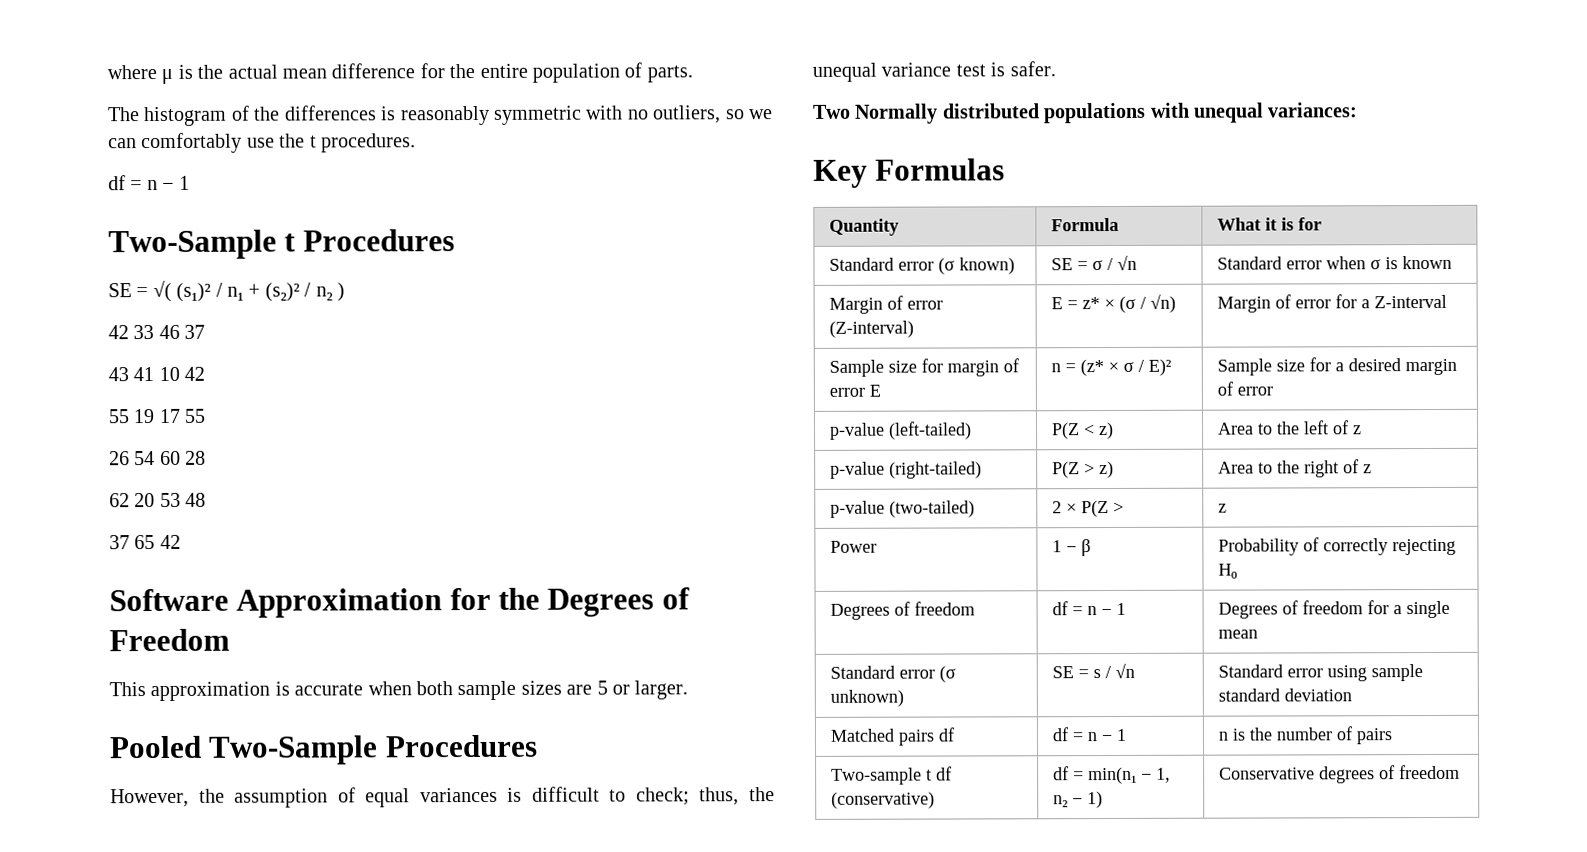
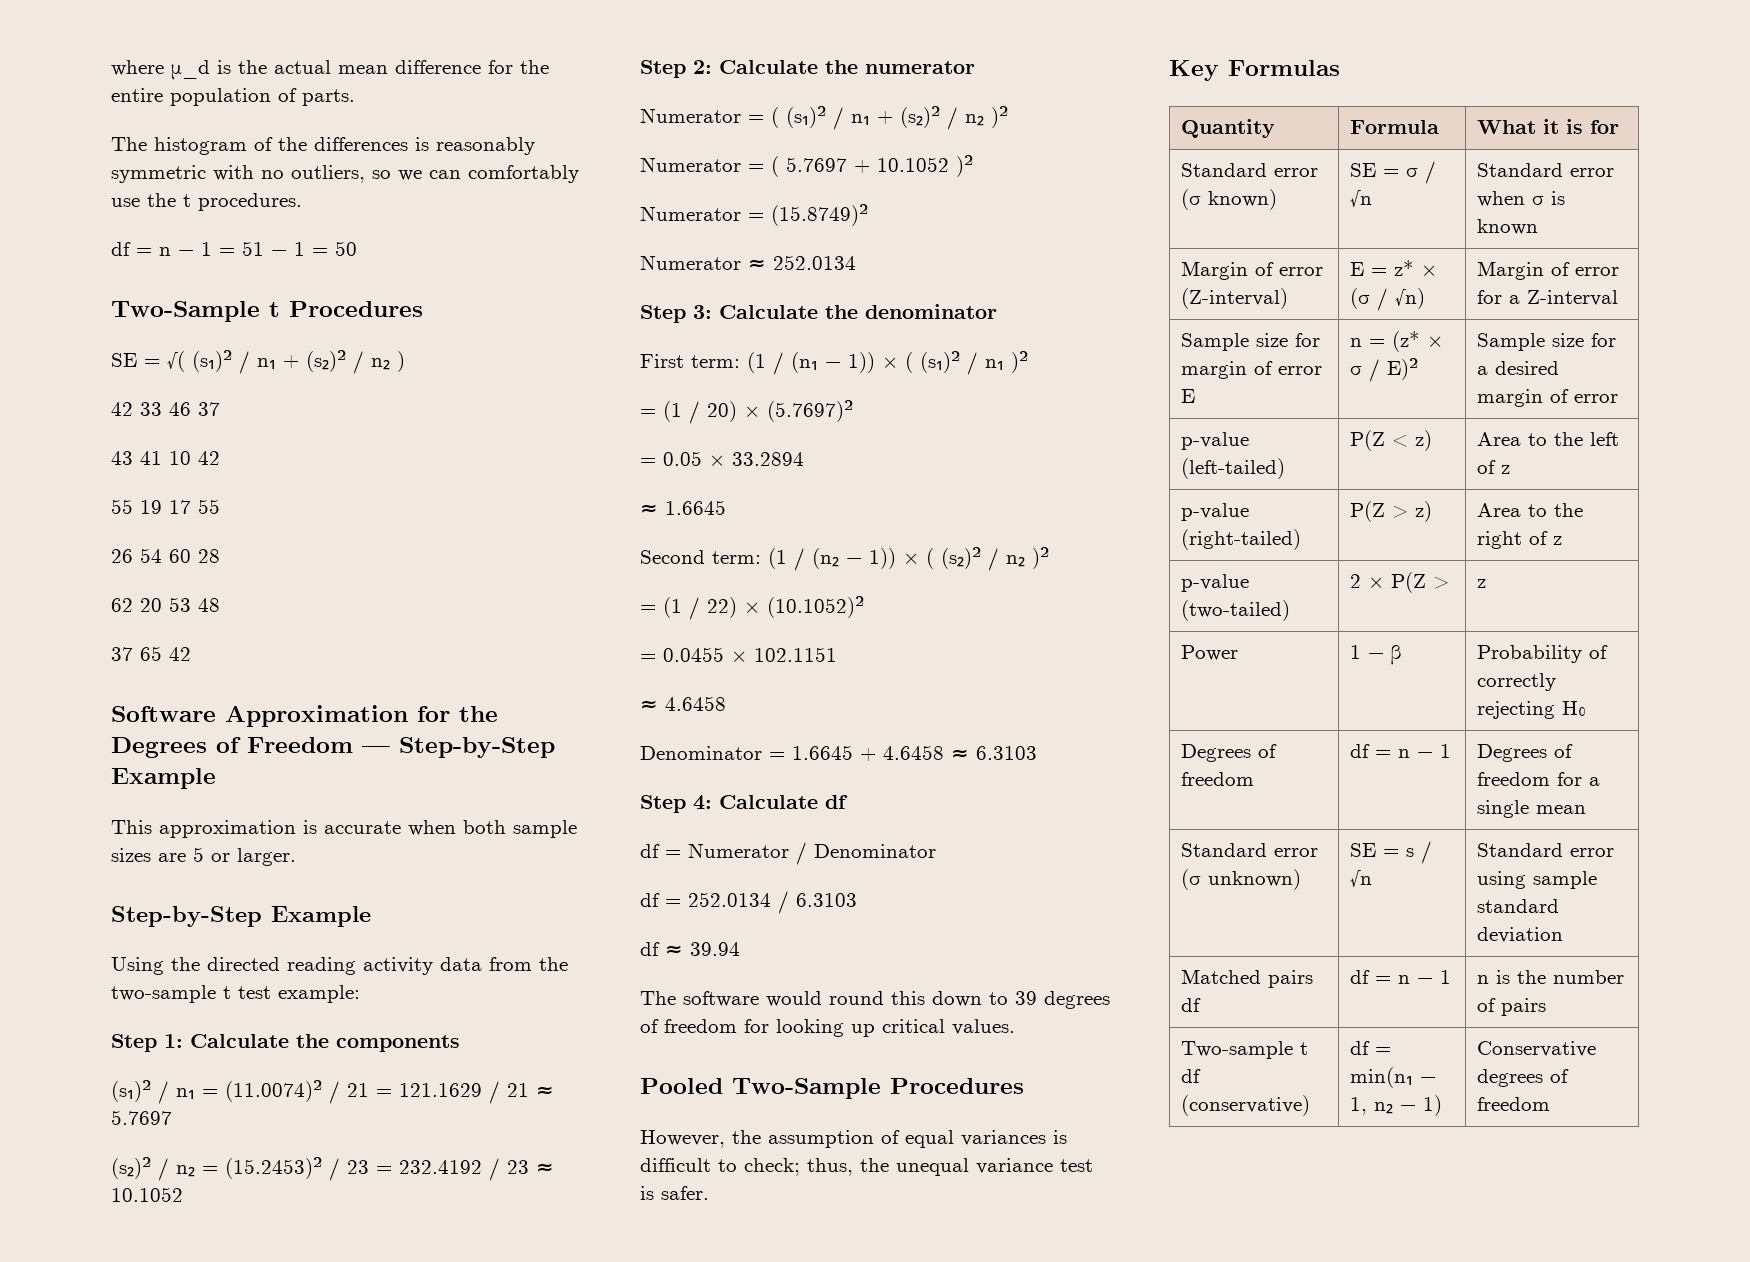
[161,68,174,84] μ -> [171,60,210,80] μ_d
(190, 182) none -> [219,241,357,256] = 51 − 1 = 50
(230, 640) none -> [362,737,555,758] [111,768,216,789] — Step-by-Step Example
(689, 690) none -> [111,906,371,927] [111,957,568,975] [111,985,360,1003] [111,1034,460,1052] [111,1080,554,1104] [111,1110,172,1125] [111,1157,554,1181] [111,1187,183,1202] [640,60,975,78] [640,106,1008,130] [640,155,973,177] [640,204,868,226] [640,255,856,270] [640,304,997,323] [640,351,1028,375] [640,400,853,424] [640,451,804,466] [640,500,726,515] [640,547,1049,571] [640,596,864,620] [640,647,837,662] [640,696,726,711] [640,745,1037,761] [640,795,848,813] [640,842,936,865] [640,891,857,914] [640,942,740,956] [640,991,1110,1009] [640,1019,1015,1037] // Step-by-Step Example // Using the directed reading activity data from the two-sample t test example: // Step 1: Calculate the components // (s₁)² / n₁ = (11.0074)² / 21 = 121.1629 / 21 ≈ 5.7697 // (s₂)² / n₂ = (15.2453)² / 23 = 232.4192 / 23 ≈ 10.1052 // Step 2: Calculate the numerator // Numerator = ( (s₁)² / n₁ + (s₂)² / n₂ )² // Numerator = ( 5.7697 + 10.1052 )² // Numerator = (15.8749)² // Numerator ≈ 252.0134 // Step 3: Calculate the denominator // First term: (1 / (n₁ − 1)) × ( (s₁)² / n₁ )² // = (1 / 20) × (5.7697)² // = 0.05 × 33.2894 // ≈ 1.6645 // Second term: (1 / (n₂ − 1)) × ( (s₂)² / n₂ )² // = (1 / 22) × (10.1052)² // = 0.0455 × 102.1151 // ≈ 4.6458 // Denominator = 1.6645 + 4.6458 ≈ 6.3103 // Step 4: Calculate df // df = Numerator / Denominator // df = 252.0134 / 6.3103 // df ≈ 39.94 // The software would round this down to 39 degrees of freedom for looking up critical values.
[812,102,1359,124] // Two Normally distributed populations with unequal variances: -> (709, 1193) none

